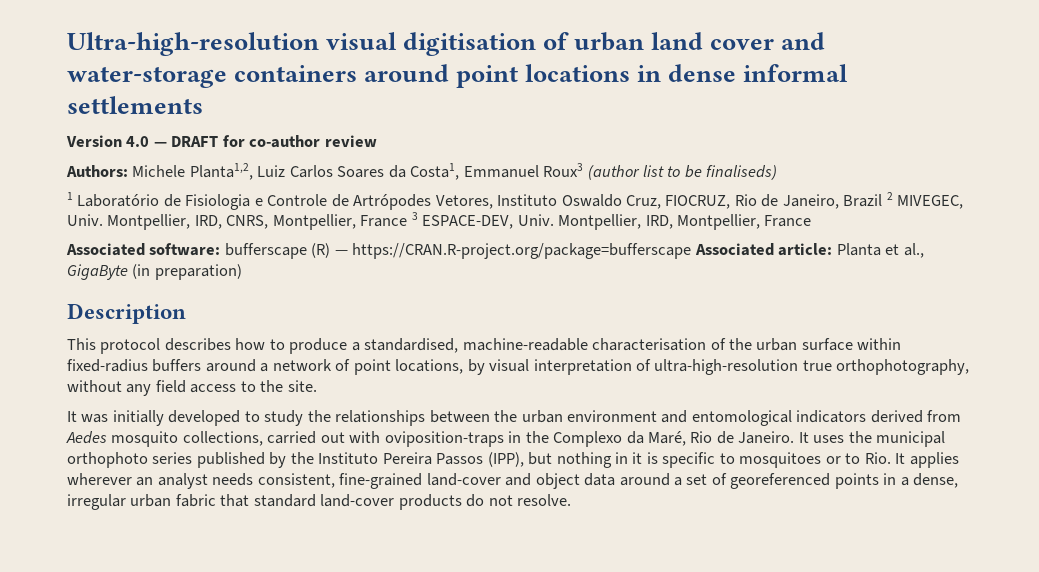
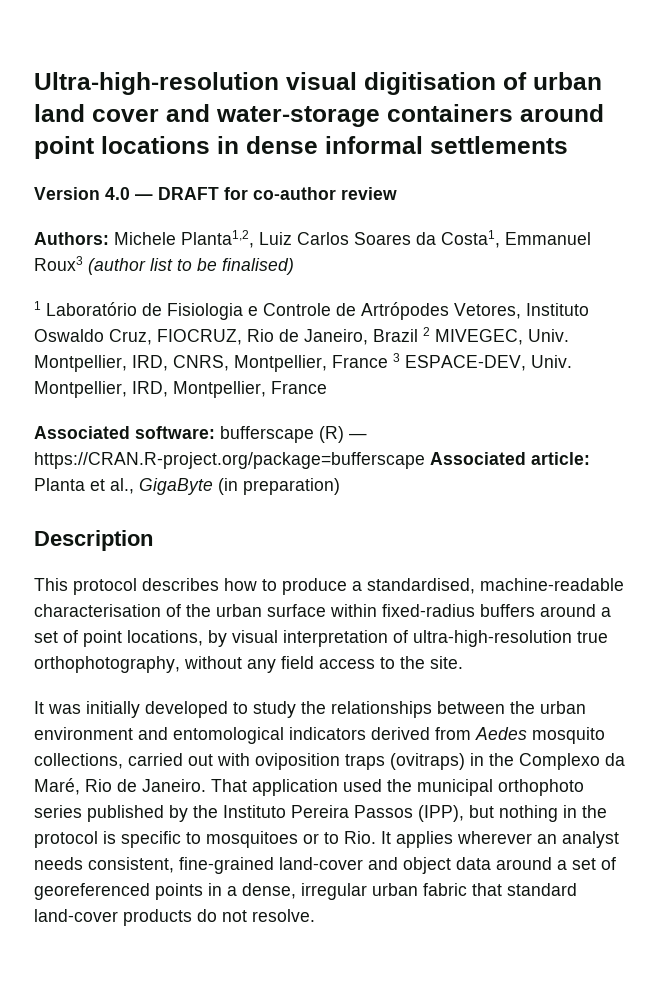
[706,165,778,180] finaliseds) -> [222,258,294,275] finalised)
[272,359,332,371] network -> [34,631,58,643] set
[384,431,504,447] oviposition-traps -> [255,753,465,770] oviposition traps (ovitraps)
[798,432,845,443] It uses -> [211,779,382,796] That application used
[632,452,643,464] it -> [582,805,607,818] [34,831,98,848] the protocol

